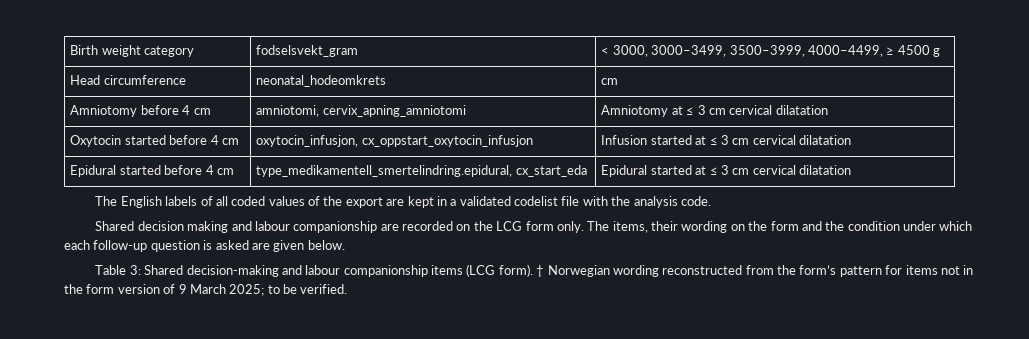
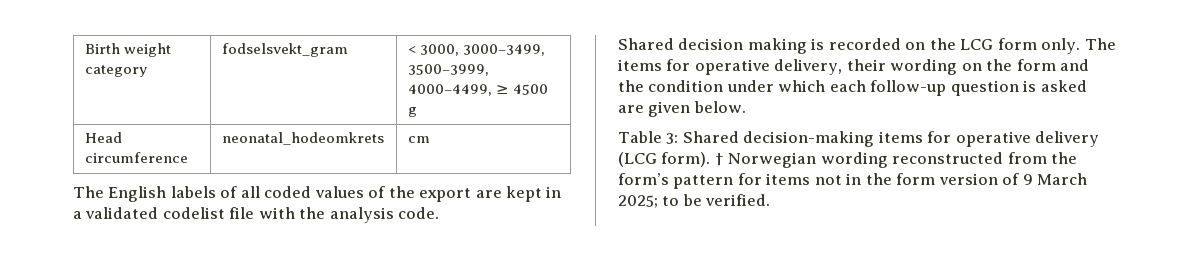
[70,105,211,117] [256,105,466,117] [601,105,828,117] [70,135,239,147] [256,135,533,147] [601,135,852,145] [70,165,234,177] [256,165,587,177] [601,165,852,177] // Amniotomy before 4 cm | amniotomi, cervix_apning_amniotomi | Amniotomy at ≤ 3 cm cervical dilatation // Oxytocin started before 4 cm | oxytocin_infusjon, cx_oppstart_oxytocin_infusjon | Infusion started at ≤ 3 cm cervical dilatation // Epidural started before 4 cm | type_medikamentell_smertelindring.epidural, cx_start_eda | Epidural started at ≤ 3 cm cervical dilatation -> (430, 139) none
[231,221,399,233] and labour companionship are -> [811,38,825,50] is
[612,221,648,233] items, -> [618,59,843,75] items for operative delivery,
[281,265,464,277] and labour companionship items -> [878,131,1100,147] items for operative delivery

